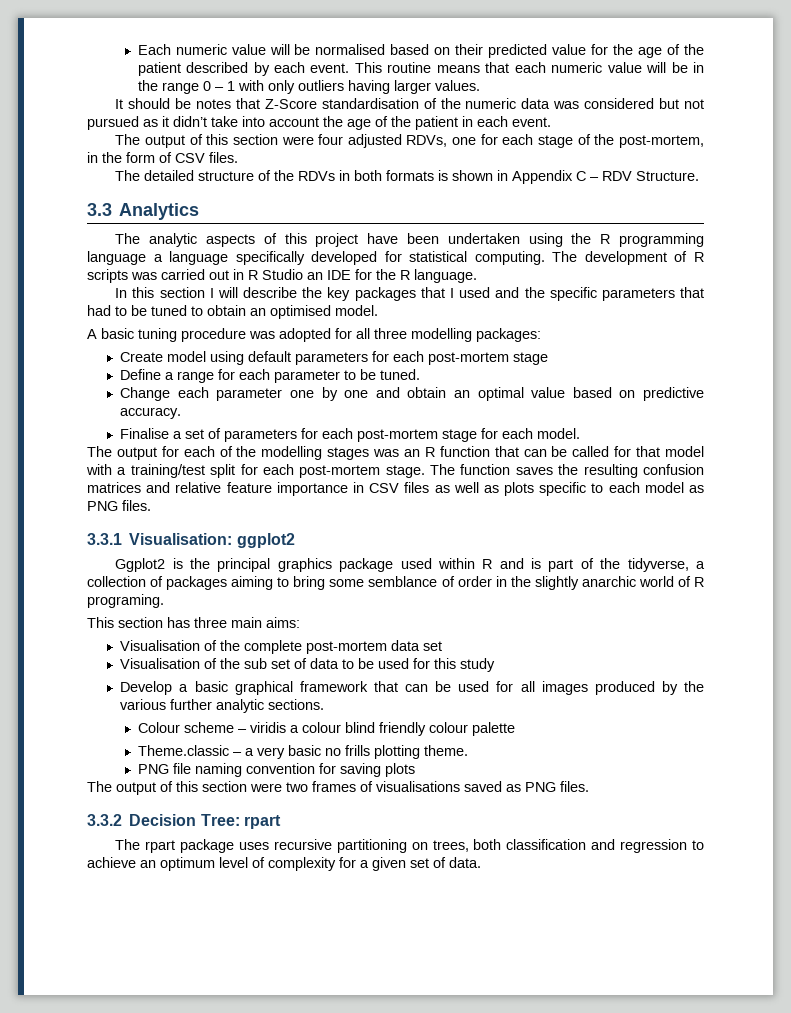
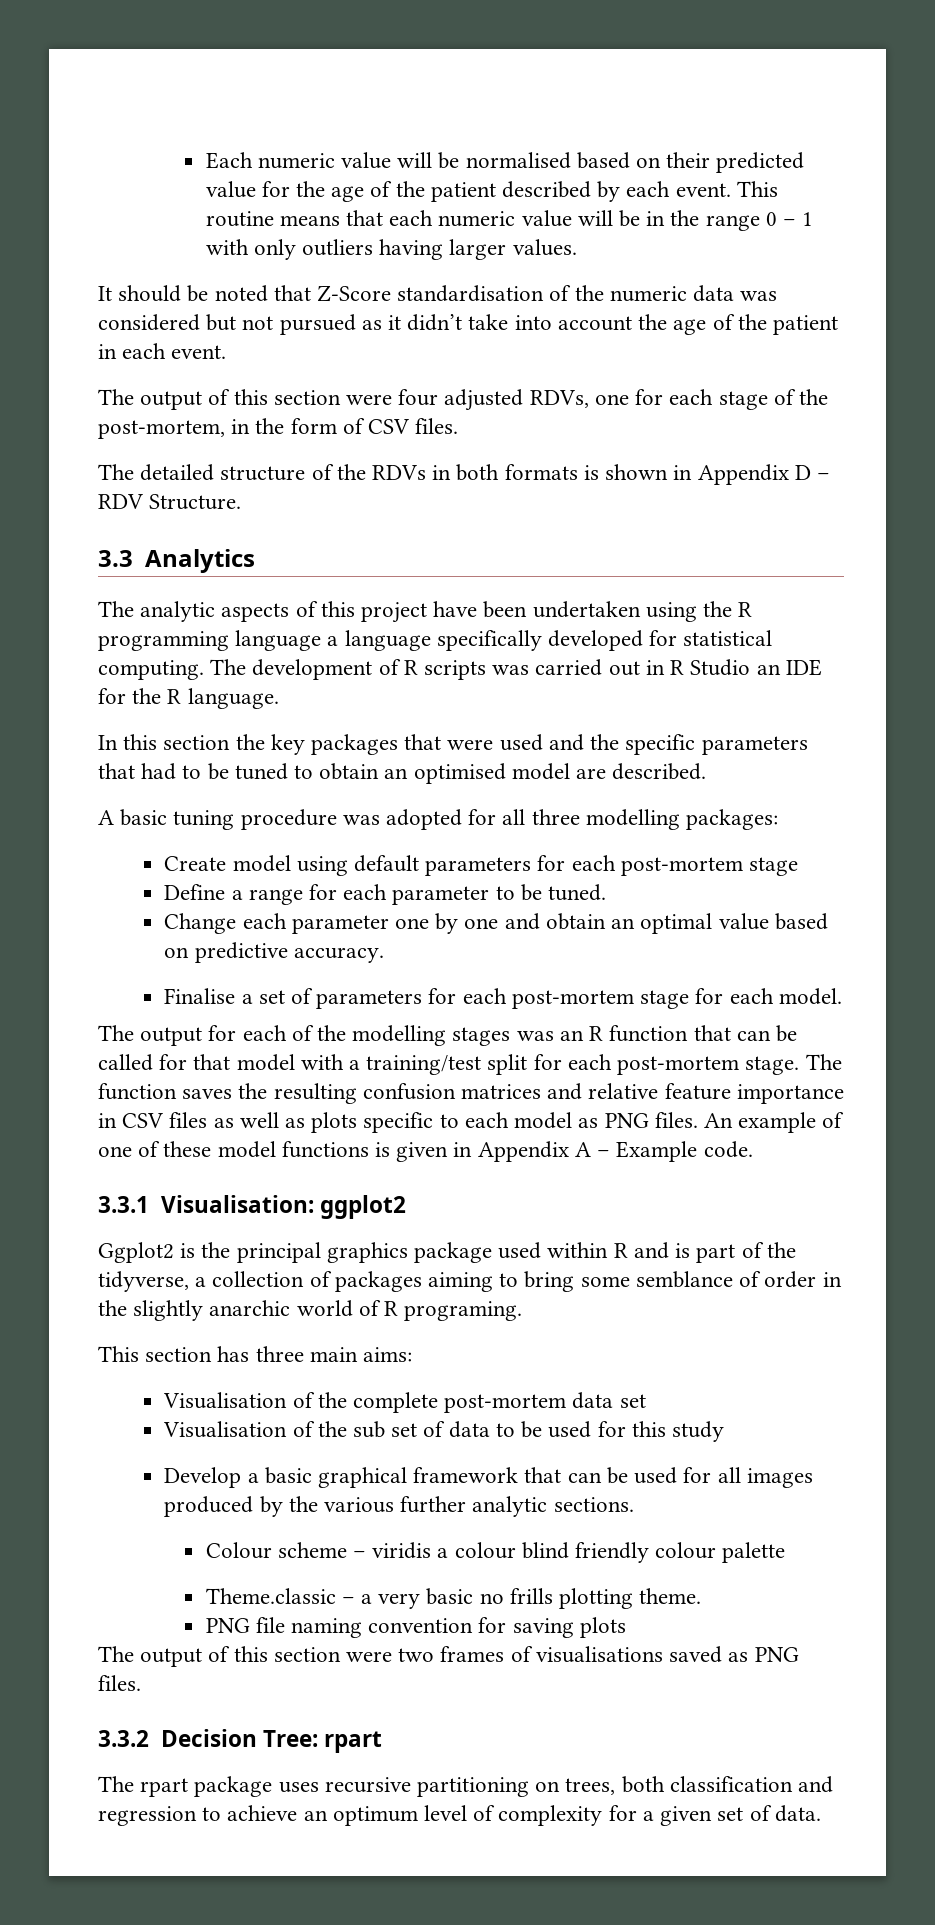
[196,99,232,109] notes -> [214,285,268,302] noted
[576,171,587,181] C -> [794,465,811,480] D
[209,287,298,298] I will describe -> (231, 742) none
[449,288,454,298] I -> [447,739,494,750] were
[335,305,378,316] model. -> [511,763,707,780] model are described.
(151, 505) none -> [703,1112,845,1133] [98,1141,753,1162] An example of one of these model functions is given in Appendix A – Example code.

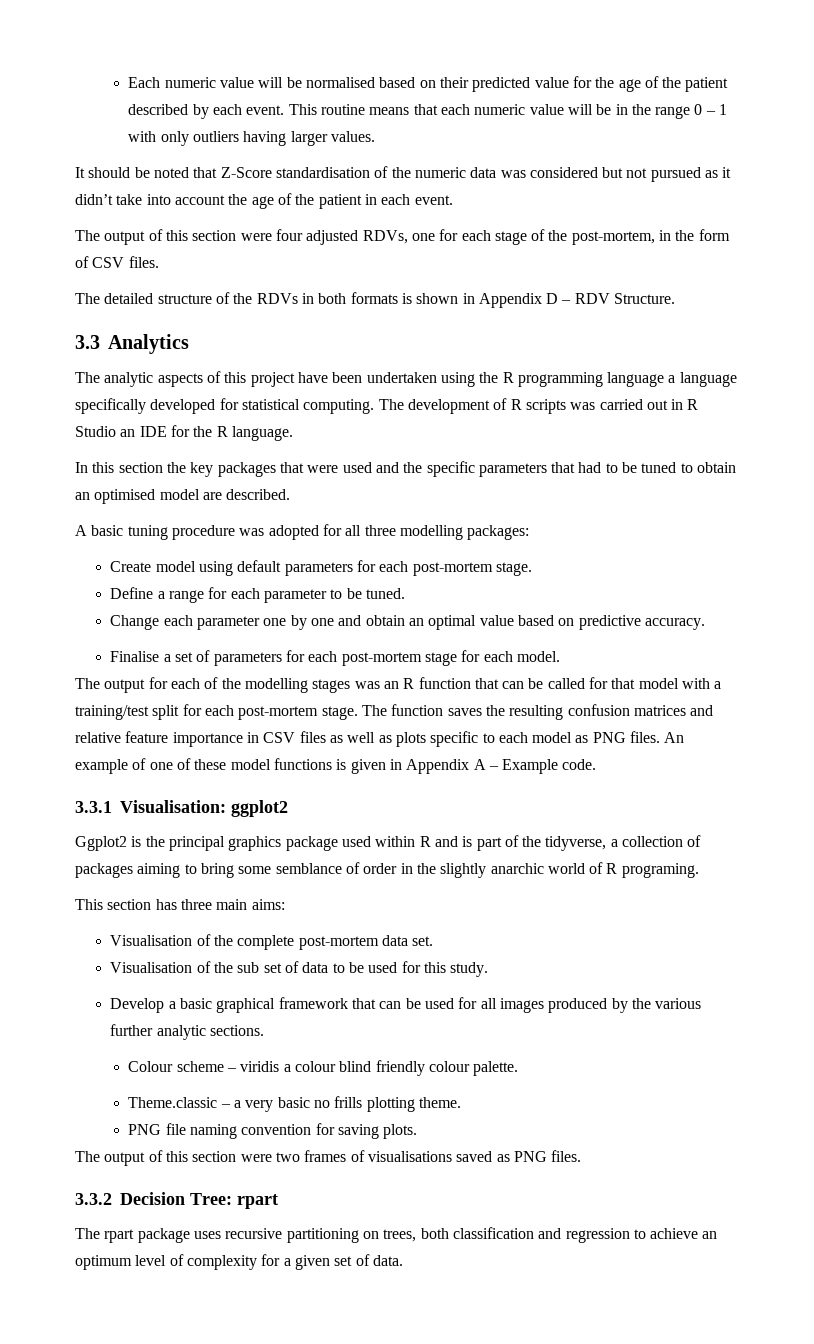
[749,857,799,876] stage -> [496,562,533,576] stage.
[619,1394,646,1408] set -> [412,936,434,946] set.
[671,1421,724,1442] study -> [450,962,489,977] study.
[722,1542,786,1563] palette -> [473,1061,519,1076] palette.
[579,1617,626,1638] plots -> [383,1124,418,1139] plots.

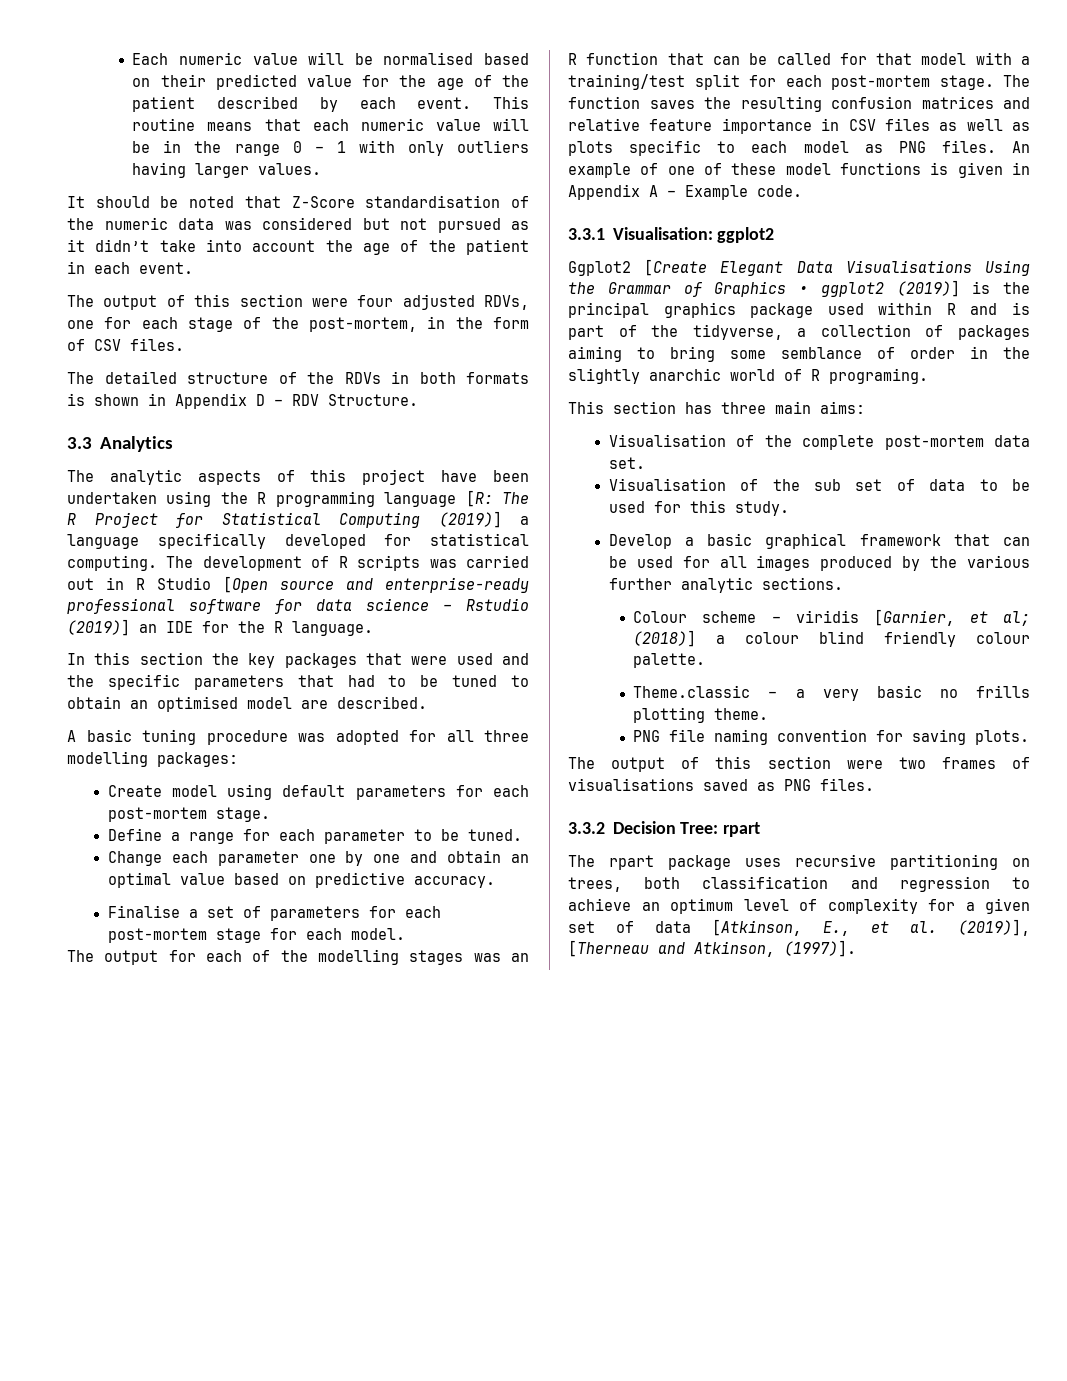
(665, 379) none -> [465,490,529,507] [67,511,502,528] [R: The R Project for Statistical Computing (2019)]
(116, 431) none -> [223,576,529,593] [67,598,529,614] [67,619,130,636] [Open source and enterprise-ready professional software for data science – Rstudio (2019)]
(127, 843) none -> [644,259,1030,276] [568,280,960,297] [Create Elegant Data Visualisations Using the Grammar of Graphics • ggplot2 (2019)]
(280, 1066) none -> [873,609,1030,626] [633,630,697,647] [Garnier, et al; (2018)]
[372,1255,403,1266] data. -> [655,919,1030,936] [568,940,856,957] data [Atkinson, E., et al. (2019)], [Therneau and Atkinson, (1997)].

